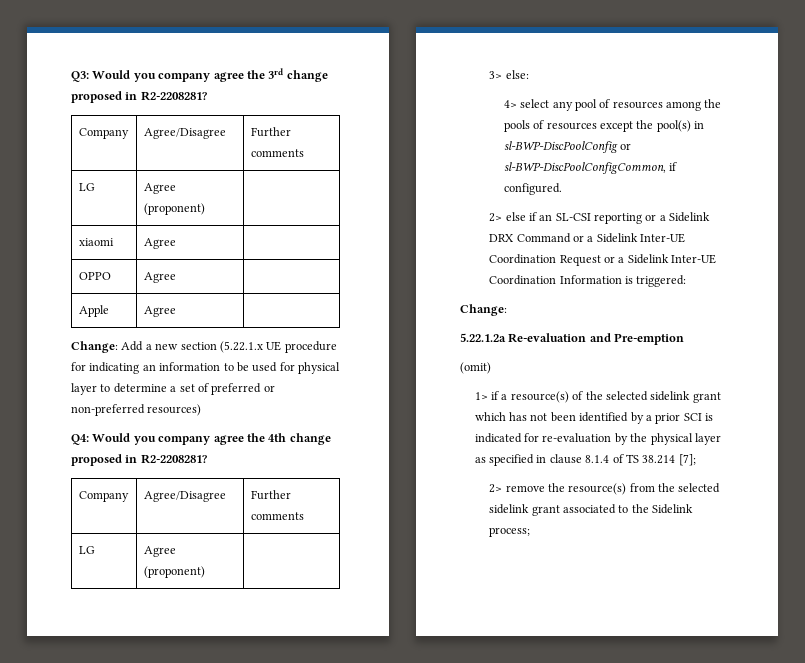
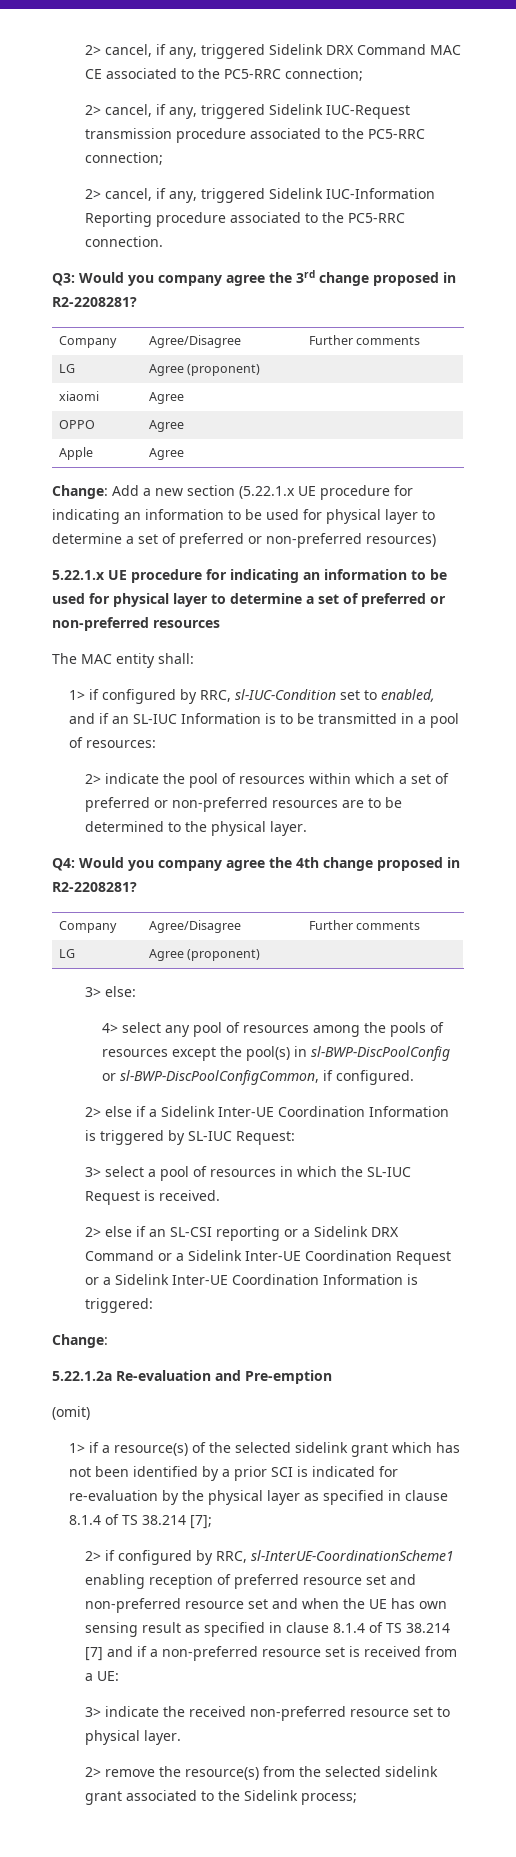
(71, 76) none -> [85,44,462,59] [85,68,364,81] [85,104,411,119] [85,128,426,143] [85,152,164,165] [85,188,436,203] [85,212,406,227] [85,236,164,247] 2> cancel, if any, triggered Sidelink DRX Command MAC CE associated to the PC5-RRC connection; // 2> cancel, if any, triggered Sidelink IUC-Request transmission procedure associated to the PC5-RRC connection; // 2> cancel, if any, triggered Sidelink IUC-Information Reporting procedure associated to the PC5-RRC connection. //
(202, 410) none -> [52,569,447,583] [52,593,446,607] [52,617,220,631] [52,653,194,668] [68,689,435,704] [68,713,459,728] [68,737,156,748] [85,773,450,788] [85,797,403,812] [85,821,308,836] // 5.22.1.x UE procedure for indicating an information to be used for physical layer to determine a set of preferred or non-preferred resources // The MAC entity shall: // 1> if configured by RRC, sl-IUC-Condition set to enabled, and if an SL-IUC Information is to be transmitted in a pool of resources: // 2> indicate the pool of resources within which a set of preferred or non-preferred resources are to be determined to the physical layer.
(562, 189) none -> [85,1106,450,1117] [85,1130,296,1145] [85,1166,412,1181] [85,1190,221,1205] // 2> else if a Sidelink Inter-UE Coordination Information is triggered by SL-IUC Request: // 3> select a pool of resources in which the SL-IUC Request is received.
(696, 460) none -> [85,1550,455,1565] [85,1574,417,1589] [85,1598,448,1613] [85,1622,451,1637] [85,1646,458,1661] [85,1671,120,1681] [85,1706,451,1721] [85,1730,182,1745] // 2> if configured by RRC, sl-InterUE-CoordinationScheme1 enabling reception of preferred resource set and non-preferred resource set and when the UE has own sensing result as specified in clause 8.1.4 of TS 38.214 [7] and if a non-preferred resource set is received from a UE: // 3> indicate the received non-preferred resource set to physical layer.

